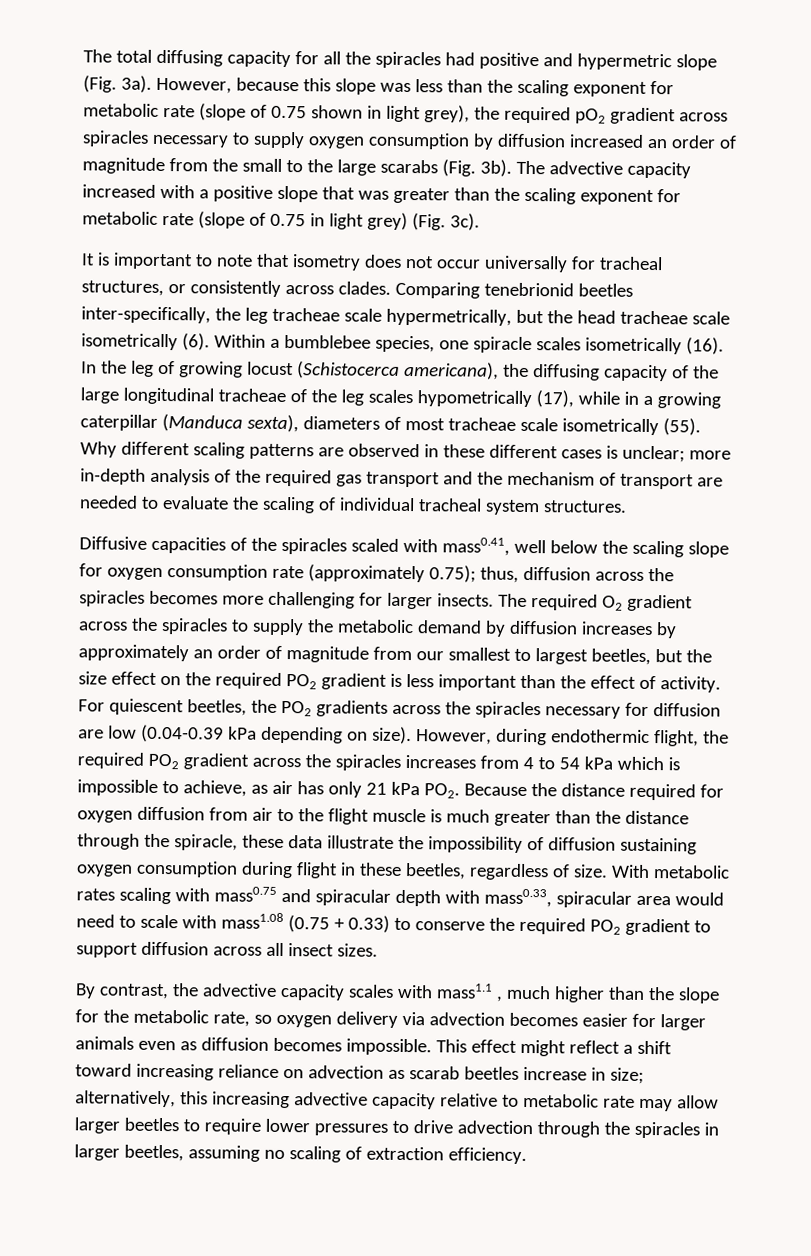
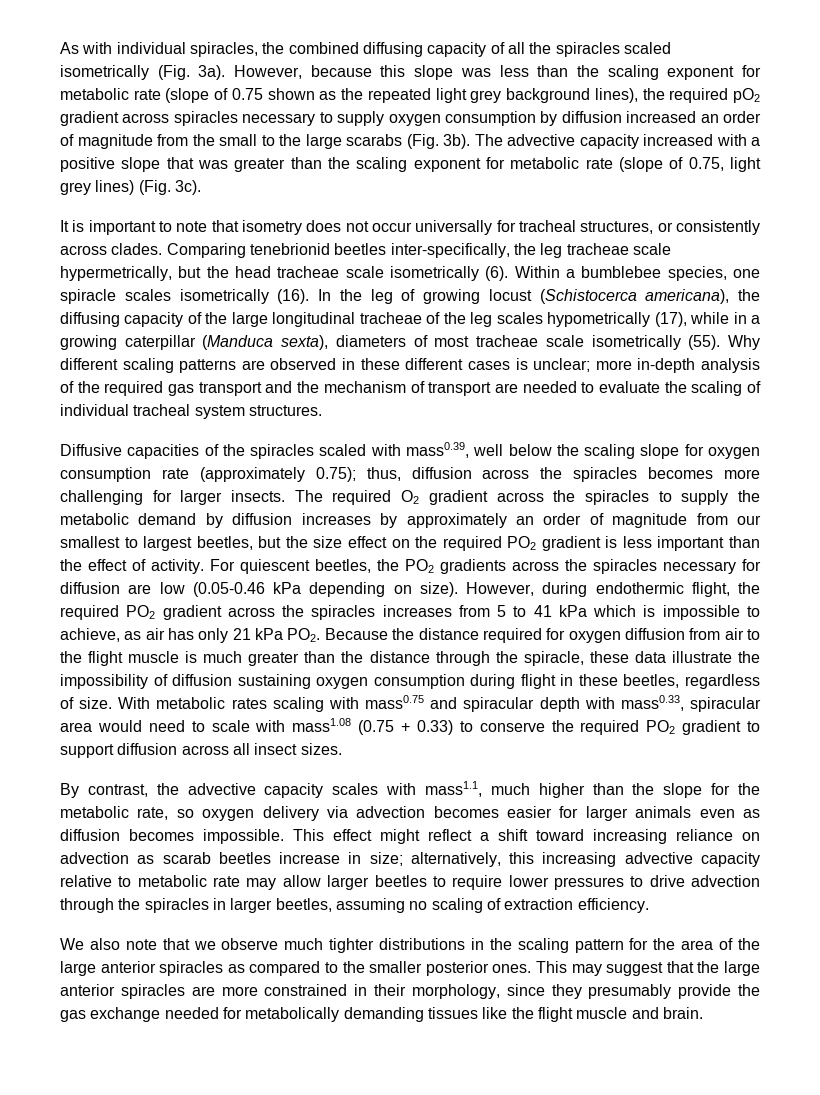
[83,49,319,68] The total diffusing capacity for -> [60,42,505,57] As with individual spiracles, the combined diffusing capacity of
[444,52,717,71] had positive and hypermetric slope -> [623,42,671,54] [60,65,149,80] scaled isometrically
[366,105,470,123] in light grey), -> [319,88,638,103] as the repeated light grey background lines),
[269,212,408,231] 0.75 in light grey) -> [688,157,762,172] [60,180,135,195] 0.75, light grey lines)
[441,537,510,556] mass0.41, -> [405,442,469,458] mass0.39,
[140,724,224,743] (0.04-0.39 -> [192,582,265,597] (0.05-0.46
[522,756,580,770] 4 to 54 -> [497,605,552,617] 5 to 41
[435,983,502,1002] mass1.1 , -> [424,781,482,797] mass1.1,
(527, 1156) none -> [60,938,760,953] [60,961,761,976] [60,984,761,999] [60,1007,703,1022] // We also note that we observe much tighter distributions in the scaling pattern for the area of the large anterior spiracles as compared to the smaller posterior ones. This may suggest that the large anterior spiracles are more constrained in their morphology, since they presumably provide the gas exchange needed for metabolically demanding tissues like the flight muscle and brain.

